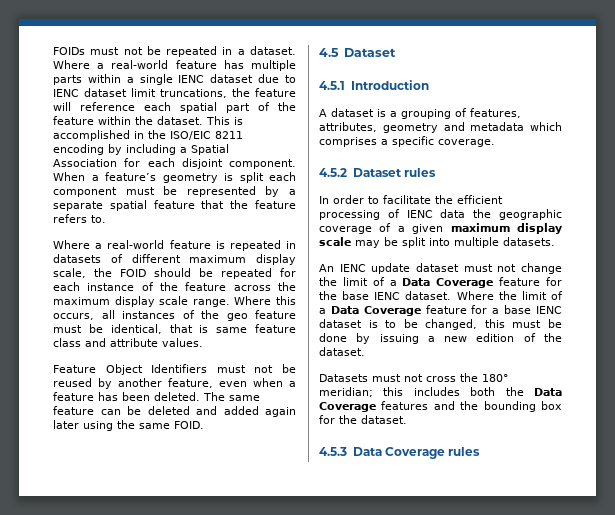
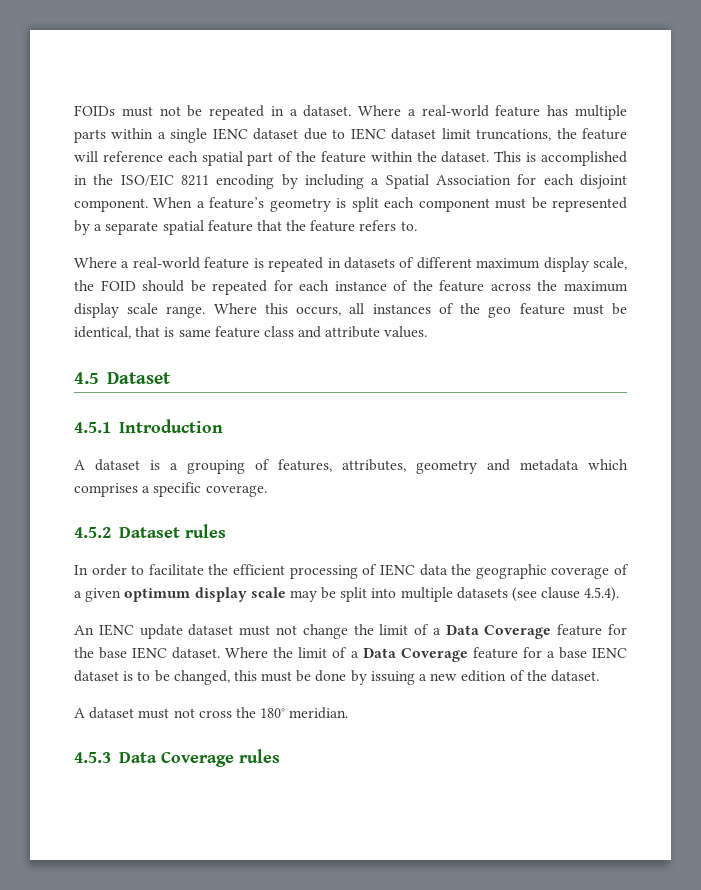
[53,364,296,375] [53,378,296,389] [53,392,260,401] [53,406,296,417] [53,420,204,431] // Feature Object Identifiers must not be reused by another feature, even when a feature has been deleted. The same feature can be deleted and added again later using the same FOID. -> (428, 332) none
[450,223,510,232] maximum -> [124,588,191,602] optimum
[503,237,555,246] datasets. -> [456,587,620,602] datasets (see clause 4.5.4).
[319,374,368,382] Datasets -> [74,707,135,719] A dataset
[319,387,562,397] [319,401,562,412] [319,415,407,424] meridian; this includes both the Data Coverage features and the bounding box for the dataset. -> [289,707,349,719] meridian.

